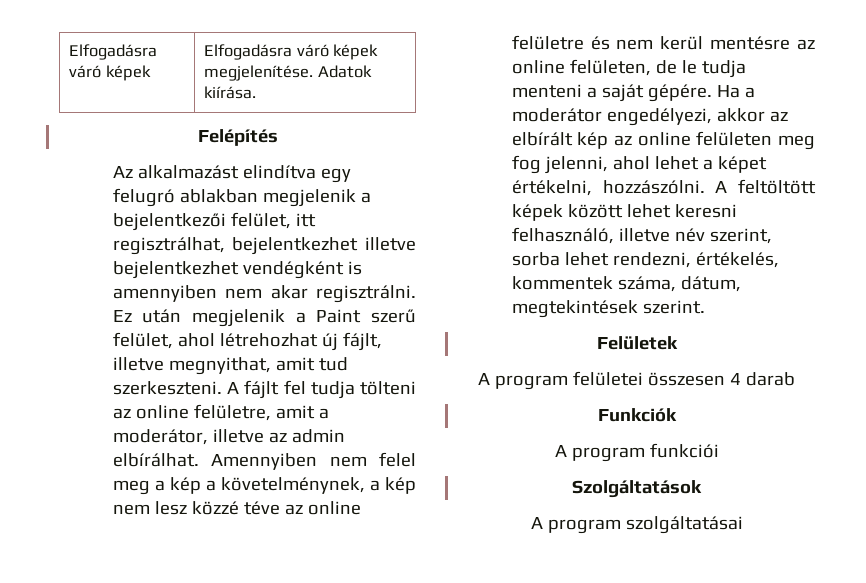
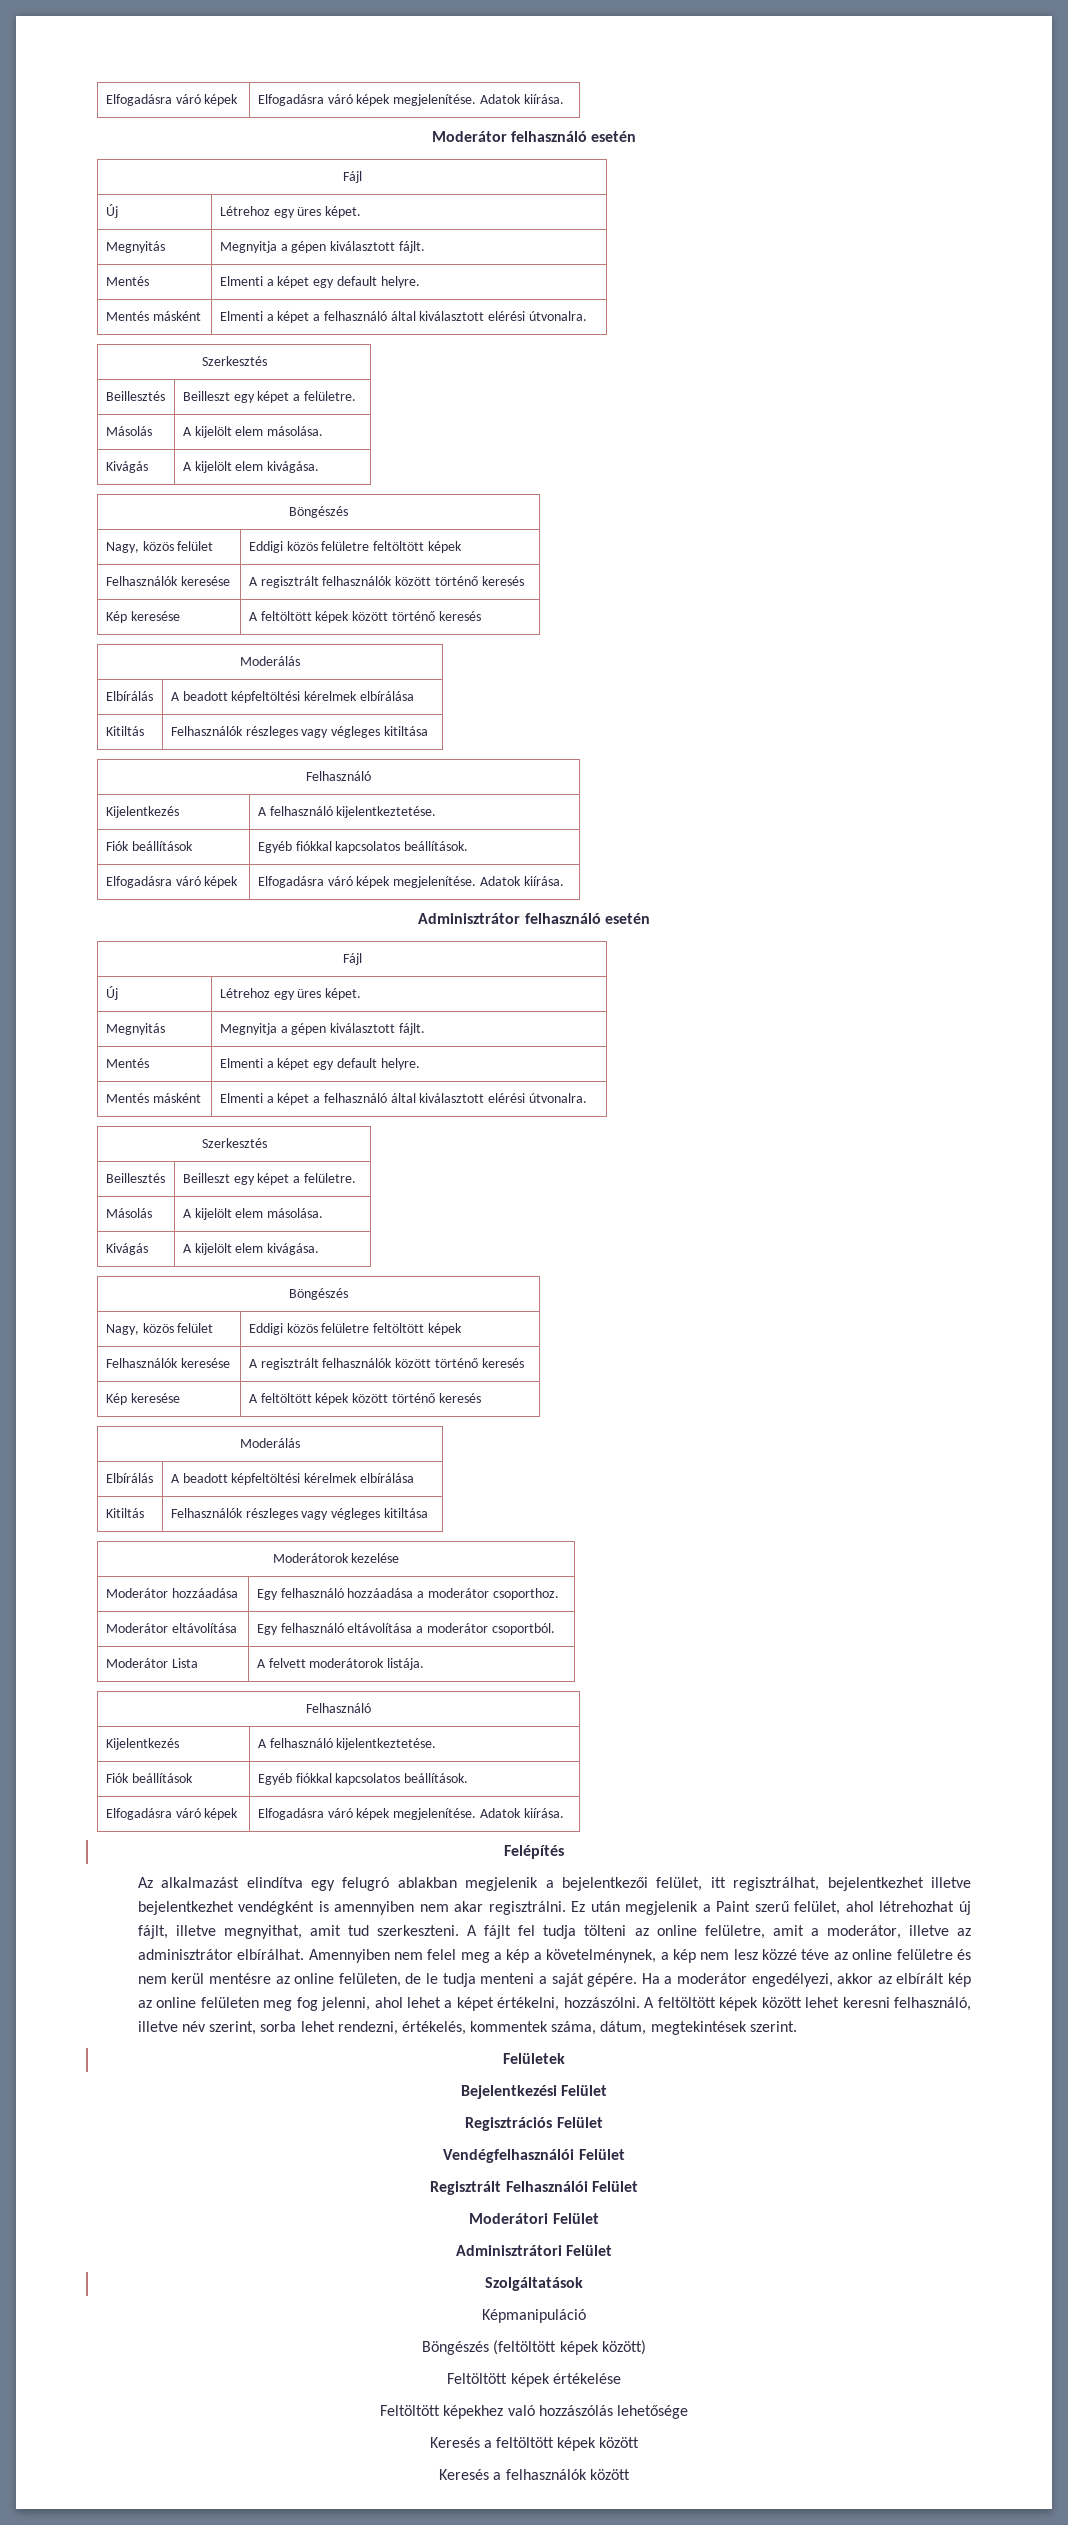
[69,44,158,60] [69,65,151,81] [204,44,379,60] [204,65,372,81] [204,86,257,99] Elfogadásra váró képek | Elfogadásra váró képek megjelenítése. Adatok kiírása. -> [105,94,239,106] [257,94,564,106] [431,131,637,142] [342,171,362,183] [105,204,118,218] [219,206,362,218] [105,241,165,253] [219,241,425,253] [105,276,149,286] [219,276,420,288] [105,311,201,321] [219,311,588,323] [201,356,267,366] [105,391,165,401] [182,391,356,403] [105,426,152,436] [182,426,324,438] [105,461,148,473] [182,461,320,473] [289,506,348,518] [105,541,214,553] [248,541,462,553] [105,576,230,586] [248,576,524,588] [105,611,180,623] [248,611,481,623] [240,656,300,666] [105,691,153,701] [170,691,414,703] [105,726,144,736] [170,726,428,738] [306,771,371,781] [105,806,179,818] [257,806,437,818] [105,841,193,851] [257,841,469,853] [105,876,239,888] [257,876,564,888] [418,913,650,924] [342,953,362,965] [105,986,118,1000] [219,988,362,1000] [105,1023,165,1035] [219,1023,425,1035] [105,1058,149,1068] [219,1058,420,1070] [105,1093,201,1103] [219,1093,588,1105] [201,1138,267,1148] [105,1173,165,1183] [182,1173,356,1185] [105,1208,152,1218] [182,1208,324,1220] [105,1243,148,1255] [182,1243,320,1255] [289,1288,348,1300] [105,1323,214,1335] [248,1323,462,1335] [105,1358,230,1368] [248,1358,524,1370] [105,1393,180,1405] [248,1393,481,1405] [240,1438,300,1448] [105,1473,153,1483] [170,1473,414,1485] [105,1508,144,1518] [170,1508,428,1520] [272,1553,400,1563] [105,1588,238,1598] [256,1588,559,1600] [105,1623,237,1633] [256,1623,555,1635] [105,1658,198,1668] [256,1658,425,1670] [306,1703,371,1713] [105,1738,179,1750] [257,1738,437,1750] [105,1773,193,1783] [257,1773,469,1785] [105,1808,239,1820] [257,1808,564,1820] Elfogadásra váró képek | Elfogadásra váró képek megjelenítése. Adatok kiírása. // Moderátor felhasználó esetén // Fájl // Új | Létrehoz egy üres képet. // Megnyitás | Megnyitja a gépen kiválasztott fájlt. // Mentés | Elmenti a képet egy default helyre. // Mentés másként | Elmenti a képet a felhasználó által kiválasztott elérési útvonalra. // Szerkesztés // Beillesztés | Beilleszt egy képet a felületre. // Másolás | A kijelölt elem másolása. // Kivágás | A kijelölt elem kivágása. // Böngészés // Nagy, közös felület | Eddigi közös felületre feltöltött képek // Felhasználók keresése | A regisztrált felhasználók között történő keresés // Kép keresése | A feltöltött képek között történő keresés // Moderálás // Elbírálás | A beadott képfeltöltési kérelmek elbírálása // Kitiltás | Felhasználók részleges vagy végleges kitiltása // Felhasználó // Kijelentkezés | A felhasználó kijelentkeztetése. // Fiók beállítások | Egyéb fiókkal kapcsolatos beállítások. // Elfogadásra váró képek | Elfogadásra váró képek megjelenítése. Adatok kiírása. // Adminisztrátor felhasználó esetén // Fájl // Új | Létrehoz egy üres képet. // Megnyitás | Megnyitja a gépen kiválasztott fájlt. // Mentés | Elmenti a képet egy default helyre. // Mentés másként | Elmenti a képet a felhasználó által kiválasztott elérési útvonalra. // Szerkesztés // Beillesztés | Beilleszt egy képet a felületre. // Másolás | A kijelölt elem másolása. // Kivágás | A kijelölt elem kivágása. // Böngészés // Nagy, közös felület | Eddigi közös felületre feltöltött képek // Felhasználók keresése | A regisztrált felhasználók között történő keresés // Kép keresése | A feltöltött képek között történő keresés // Moderálás // Elbírálás | A beadott képfeltöltési kérelmek elbírálása // Kitiltás | Felhasználók részleges vagy végleges kitiltása // Moderátorok kezelése // Moderátor hozzáadása | Egy felhasználó hozzáadása a moderátor csoporthoz. // Moderátor eltávolítása | Egy felhasználó eltávolítása a moderátor csoportból. // Moderátor Lista | A felvett moderátorok listája. // Felhasználó // Kijelentkezés | A felhasználó kijelentkeztetése. // Fiók beállítások | Egyéb fiókkal kapcsolatos beállítások. // Elfogadásra váró képek | Elfogadásra váró képek megjelenítése. Adatok kiírása.
[291,429,345,443] admin -> [137,1949,233,1960] adminisztrátor
[478,371,795,390] [597,408,677,422] [554,443,719,462] [572,480,702,498] [530,516,743,534] A program felületei összesen 4 darab // Funkciók // A program funkciói // Szolgáltatások // A program szolgáltatásai -> [460,2085,608,2099] [465,2117,603,2131] [443,2149,625,2163] [430,2181,638,2195] [469,2213,599,2224] [455,2245,613,2256] [485,2277,583,2291] [482,2309,586,2323] [422,2340,646,2355] [447,2373,621,2387] [380,2405,688,2419] [429,2437,640,2451] [439,2469,630,2480] Bejelentkezési Felület // Regisztrációs Felület // Vendégfelhasználói Felület // Regisztrált Felhasználói Felület // Moderátori Felület // Adminisztrátori Felület // Szolgáltatások // Képmanipuláció // Böngészés (feltöltött képek között) // Feltöltött képek értékelése // Feltöltött képekhez való hozzászólás lehetősége // Keresés a feltöltött képek között // Keresés a felhasználók között

